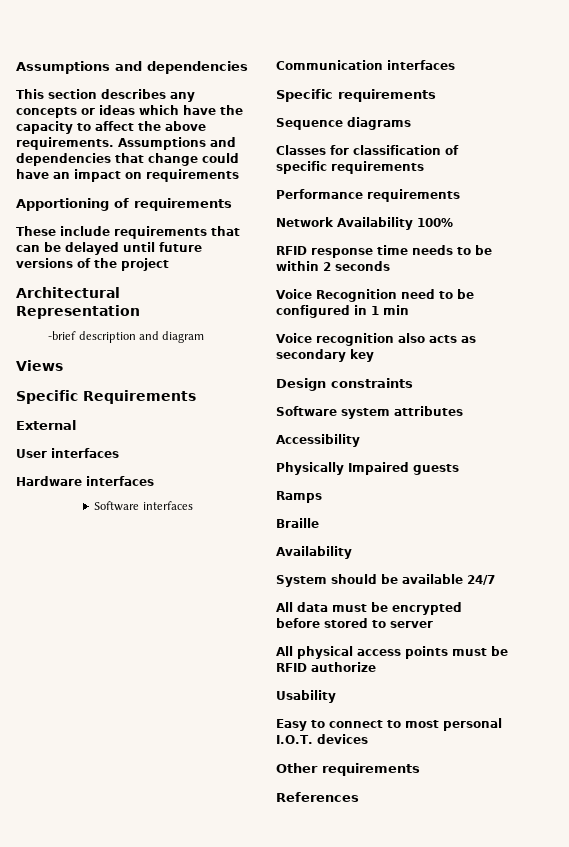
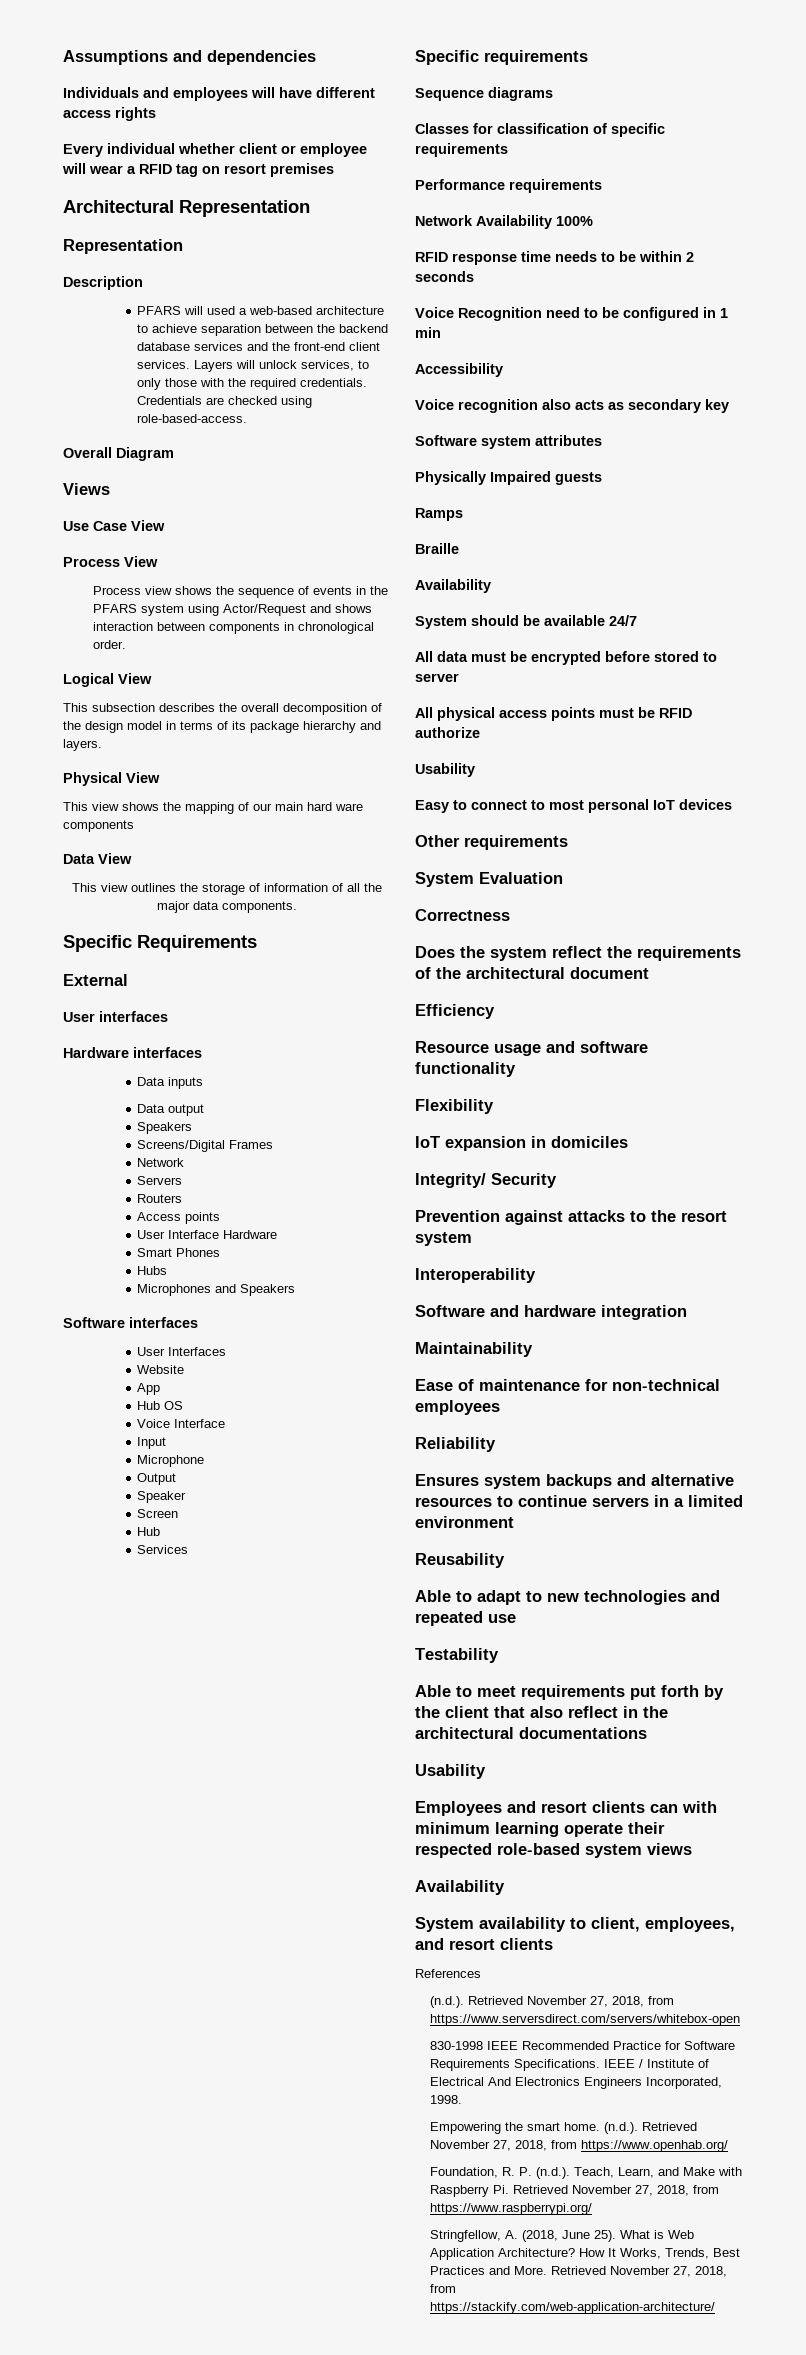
[16,89,195,102] [16,105,243,118] [16,121,206,134] [16,137,236,150] [16,153,239,166] [16,169,239,182] [16,198,232,211] [16,226,240,239] [16,242,202,255] [16,258,169,271] [16,287,120,298] [16,305,140,319] [48,331,205,343] [16,360,63,371] This section describes any concepts or ideas which have the capacity to affect the above requirements. Assumptions and dependencies that change could have an impact on requirements // Apportioning of requirements // These include requirements that can be delayed until future versions of the project // Architectural Representation // -brief description and diagram // Views -> [63,87,375,101] [63,107,156,121] [63,143,367,157] [62,163,334,177] [63,200,310,217] [63,239,183,254] [63,276,143,290] [137,306,385,315] [137,324,389,336] [137,342,381,351] [137,360,370,372] [137,378,368,390] [137,396,313,408] [137,414,248,423] [63,447,174,461] [63,483,110,495] [63,520,165,531] [63,556,158,567] [92,586,388,598] [92,604,372,616] [92,622,374,634] [92,640,126,649] [63,673,152,687] [63,703,382,715] [63,721,381,733] [63,739,102,751] [63,772,160,786] [63,802,363,814] [63,820,134,832] [63,853,132,864] [72,883,382,895] [157,901,297,913] Individuals and employees will have different access rights // Every individual whether client or employee will wear a RFID tag on resort premises // Architectural Representation // Representation // Description // PFARS will used a web-based architecture to achieve separation between the backend database services and the front-end client services. Layers will unlock services, to only those with the required credentials. Credentials are checked using role-based-access. // Overall Diagram // Views // Use Case View // Process View // Process view shows the sequence of events in the PFARS system using Actor/Request and shows interaction between components in chronological order. // Logical View // This subsection describes the overall decomposition of the design model in terms of its package hierarchy and layers. // Physical View // This view shows the mapping of our main hard ware components // Data View // This view outlines the storage of information of all the major data components.
[94,501,193,511] [276,60,455,70] Software interfaces // Communication interfaces -> [137,1077,204,1089] [137,1104,205,1116] [137,1122,193,1134] [137,1140,274,1152] [137,1158,185,1167] [137,1176,183,1185] [137,1194,183,1203] [137,1212,221,1224] [137,1230,278,1239] [137,1248,221,1257] [137,1266,168,1275] [137,1284,296,1296] [63,1317,198,1328] [137,1347,227,1356] [137,1365,185,1374] [137,1383,161,1395] [137,1401,184,1410] [137,1419,226,1428] [137,1437,167,1449] [137,1455,205,1467] [137,1473,177,1485] [137,1491,187,1503] [137,1509,179,1518] [137,1527,161,1536] [137,1545,189,1554] Data inputs // Data output // Speakers // Screens/Digital Frames // Network // Servers // Routers // Access points // User Interface Hardware // Smart Phones // Hubs // Microphones and Speakers // Software interfaces // User Interfaces // Website // App // Hub OS // Voice Interface // Input // Microphone // Output // Speaker // Screen // Hub // Services
(409, 310) none -> [415,363,503,377] // Accessibility
[276,378,413,391] // Design constraints -> (729, 406) none
[276,434,360,447] // Accessibility -> (602, 440) none
[276,735,313,744] I.O.T. -> [653,800,675,810] IoT
[276,792,359,802] References -> [415,872,563,887] [415,909,510,921] [415,946,741,961] [415,967,649,979] [415,1004,495,1019] [415,1041,648,1056] [415,1062,516,1077] [415,1099,494,1114] [415,1136,628,1151] [415,1173,557,1188] [415,1210,727,1225] [415,1232,472,1246] [415,1268,536,1283] [415,1305,687,1320] [415,1342,533,1357] [415,1379,720,1391] [415,1400,500,1415] [415,1437,496,1452] [415,1474,734,1489] [415,1495,743,1507] [415,1516,514,1528] [415,1553,505,1568] [415,1590,720,1605] [415,1611,516,1626] [415,1648,499,1663] [415,1685,724,1700] [415,1706,668,1718] [415,1727,647,1739] [415,1764,486,1779] [415,1801,717,1816] [415,1822,665,1837] [415,1843,692,1858] [415,1880,505,1895] [415,1917,735,1932] [415,1938,553,1950] [415,1969,481,1978] [429,1996,674,2008] [429,2014,740,2026] [429,2041,735,2050] [429,2059,709,2071] [429,2077,722,2089] [429,2095,462,2104] [429,2122,697,2134] [429,2140,728,2152] [429,2167,742,2179] [429,2185,719,2197] [429,2203,592,2215] [429,2230,694,2242] [429,2248,740,2260] [429,2266,727,2277] [429,2284,456,2293] [429,2302,715,2314] System Evaluation // Correctness // Does the system reflect the requirements of the architectural document // Efficiency // Resource usage and software functionality // Flexibility // IoT expansion in domiciles // Integrity/ Security // Prevention against attacks to the resort system // Interoperability // Software and hardware integration // Maintainability // Ease of maintenance for non-technical employees // Reliability // Ensures system backups and alternative resources to continue servers in a limited environment // Reusability // Able to adapt to new technologies and repeated use // Testability // Able to meet requirements put forth by the client that also reflect in the architectural documentations // Usability // Employees and resort clients can with minimum learning operate their respected role-based system views // Availability // System availability to client, employees, and resort clients // References // (n.d.). Retrieved November 27, 2018, from https://www.serversdirect.com/servers/whitebox-open // 830-1998 IEEE Recommended Practice for Software Requirements Specifications. IEEE / Institute of Electrical And Electronics Engineers Incorporated, 1998. // Empowering the smart home. (n.d.). Retrieved November 27, 2018, from https://www.openhab.org/ // Foundation, R. P. (n.d.). Teach, Learn, and Make with Raspberry Pi. Retrieved November 27, 2018, from https://www.raspberrypi.org/ // Stringfellow, A. (2018, June 25). What is Web Application Architecture? How It Works, Trends, Best Practices and More. Retrieved November 27, 2018, from https://stackify.com/web-application-architecture/

